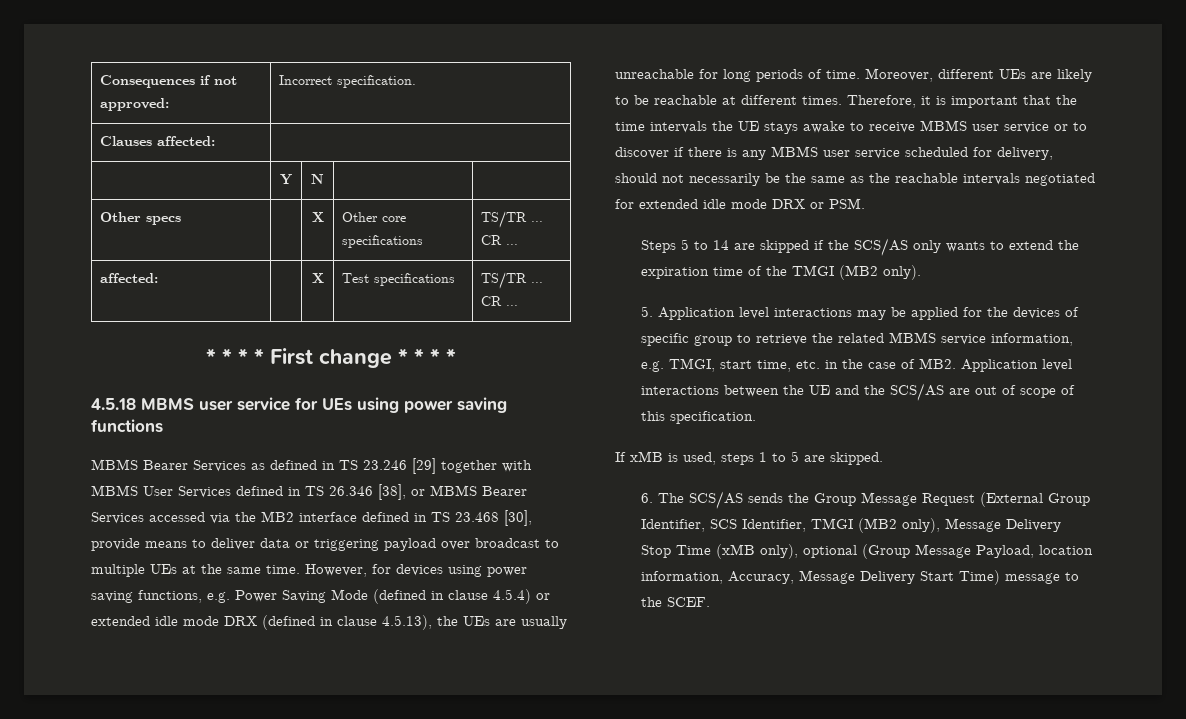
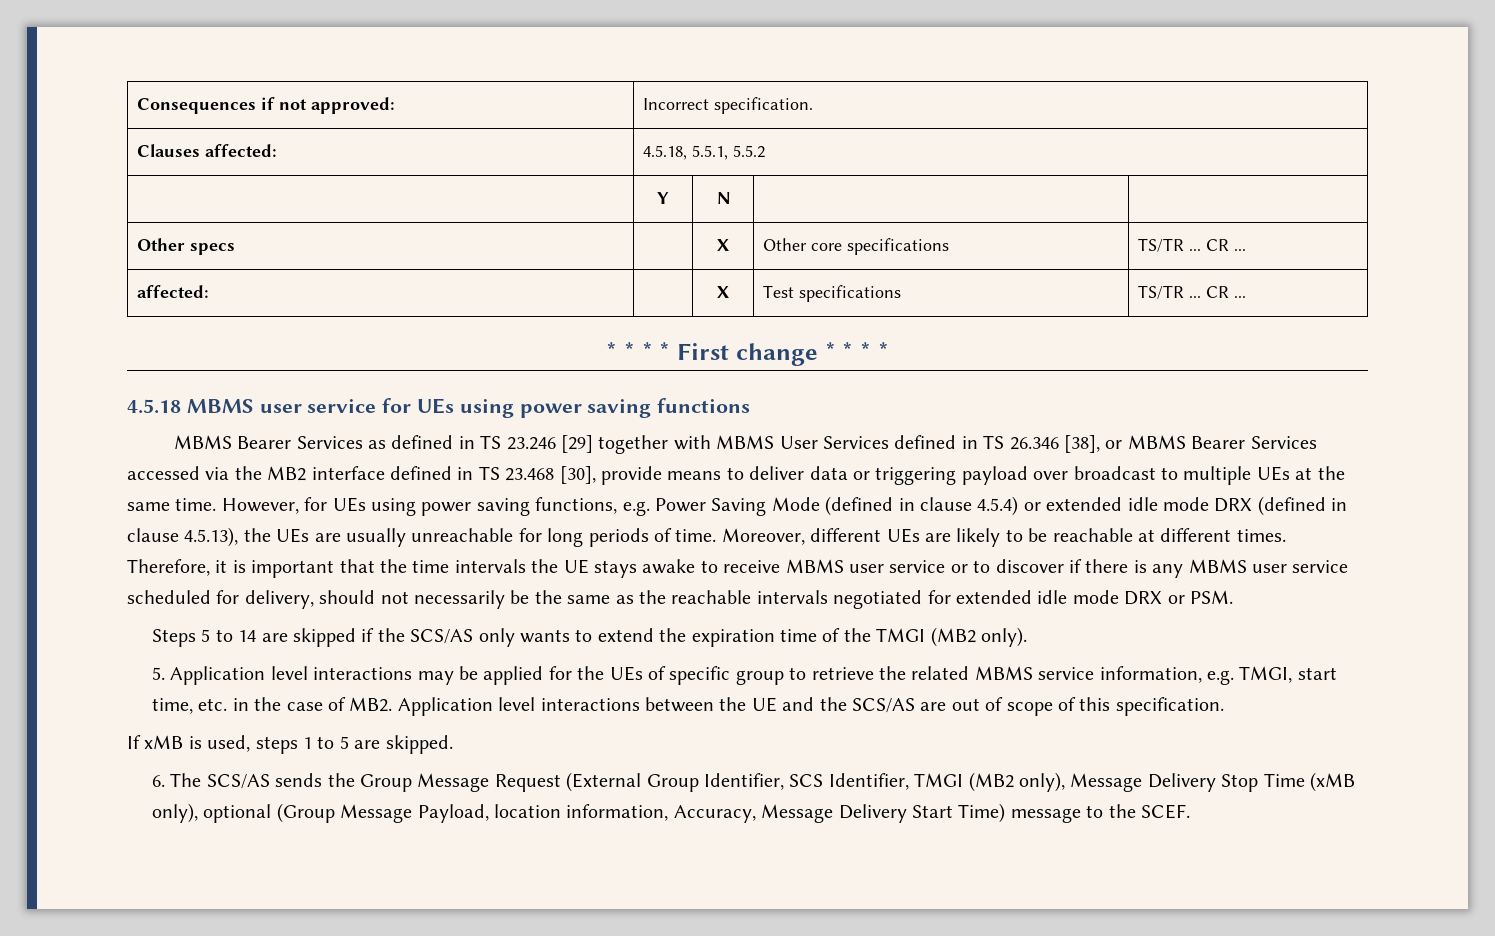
(216, 141) none -> [643,145,766,160] 4.5.18, 5.5.1, 5.5.2
[396,564,443,576] devices -> [332,497,366,512] UEs
[1013,307,1061,319] devices -> [609,666,643,681] UEs

